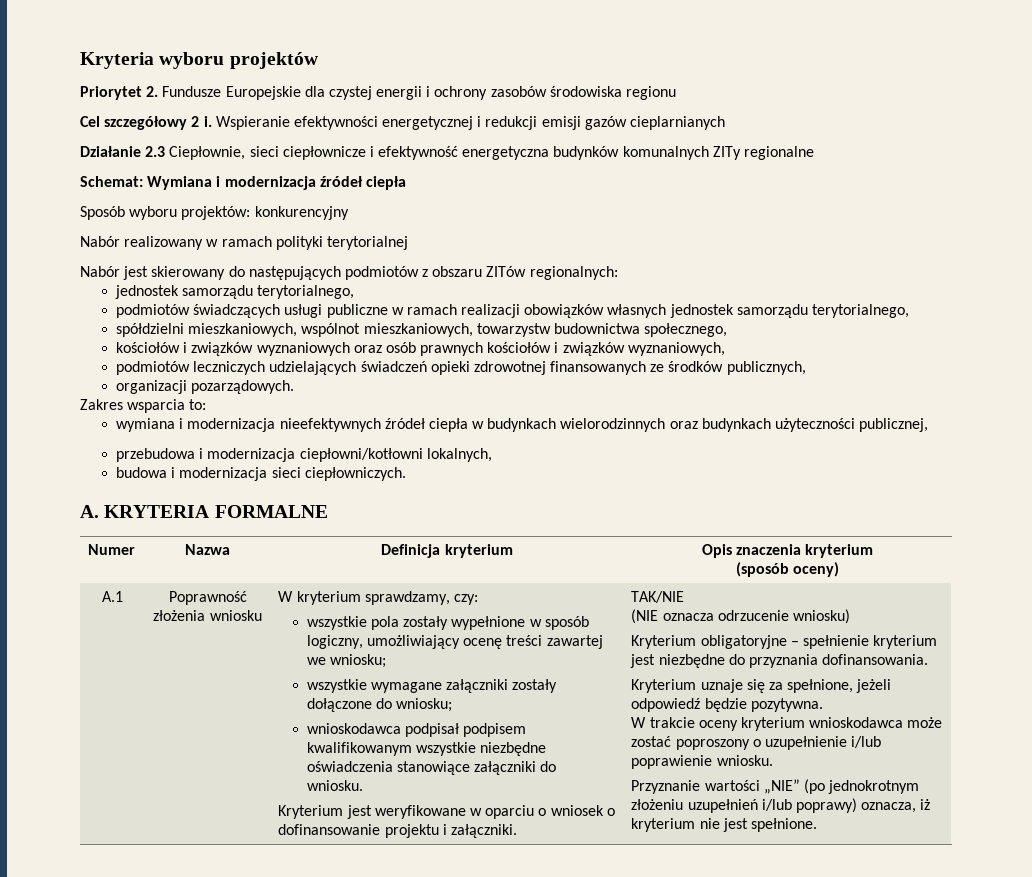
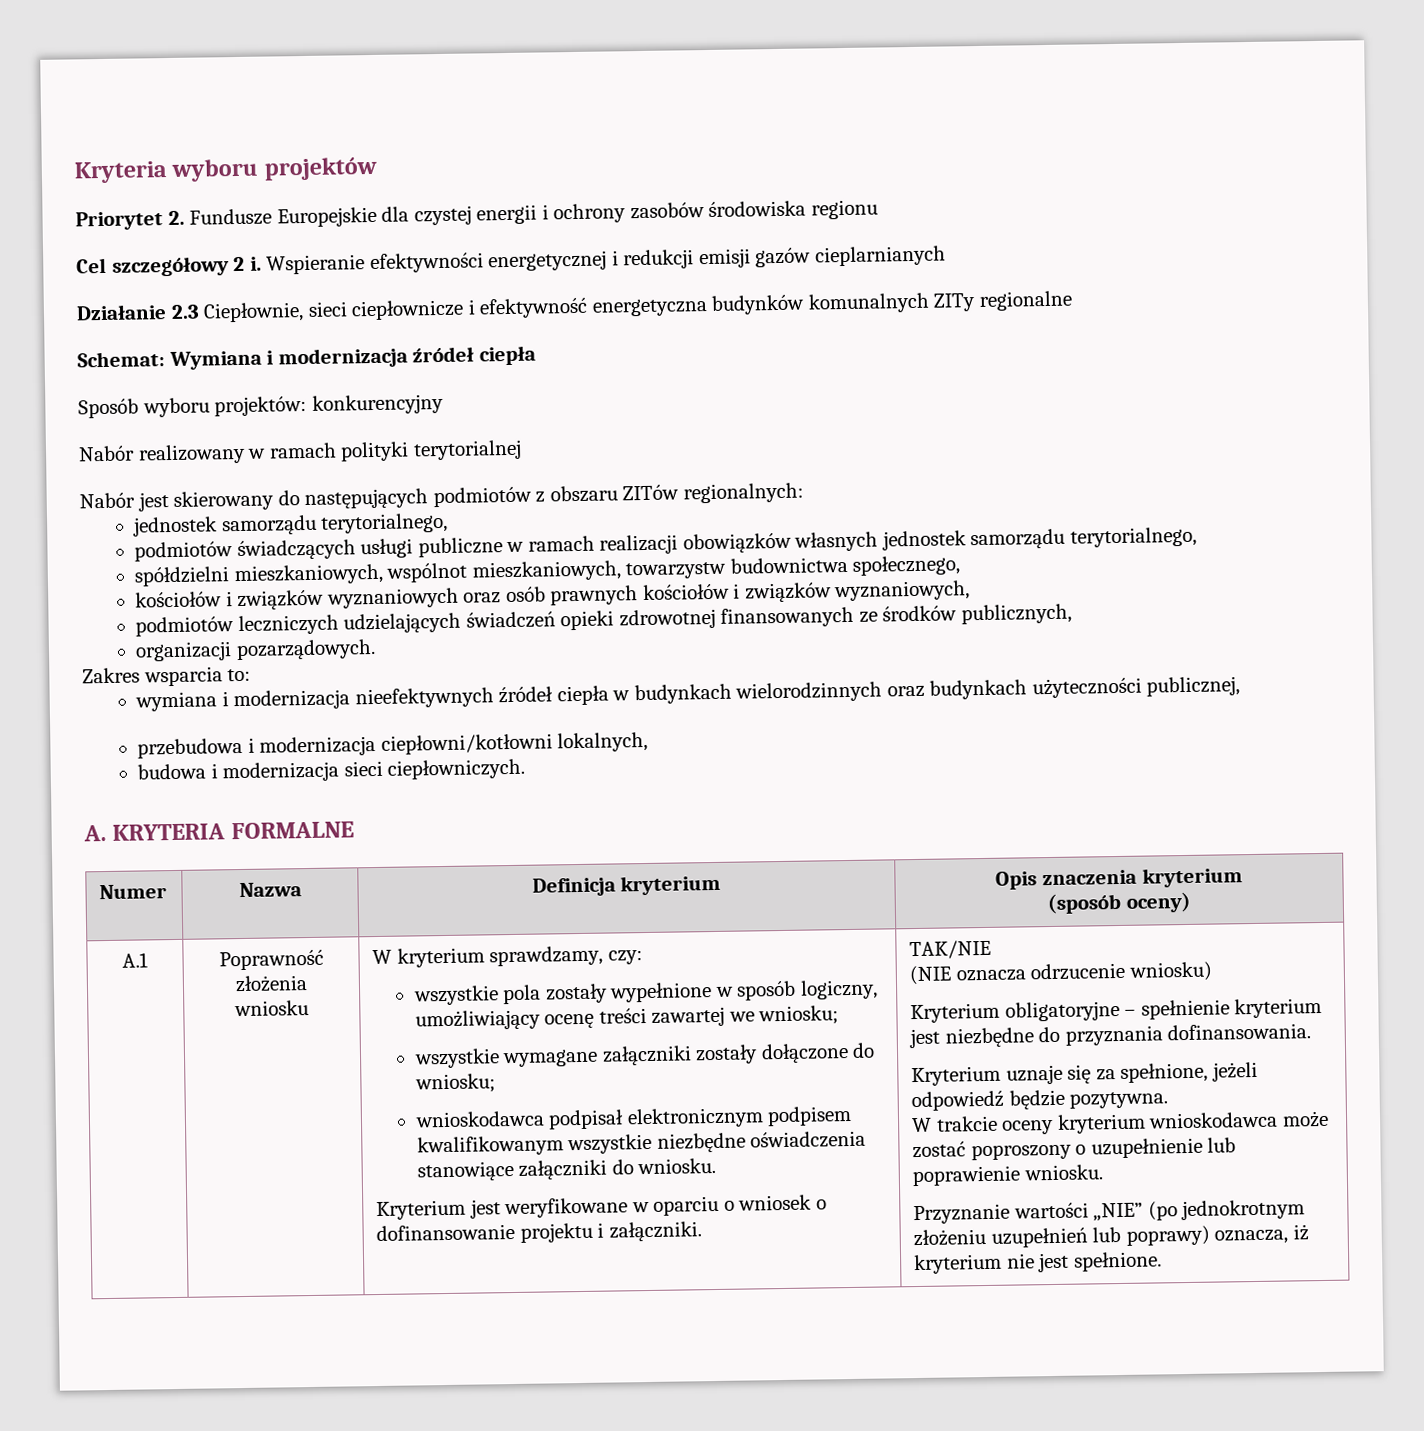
(460, 730) none -> [626,1107,764,1129] elektronicznym
[851,736,882,748] i/lub -> [1207,1137,1237,1153] lub
[761,799,792,811] i/lub -> [1092,1226,1122,1243] lub

